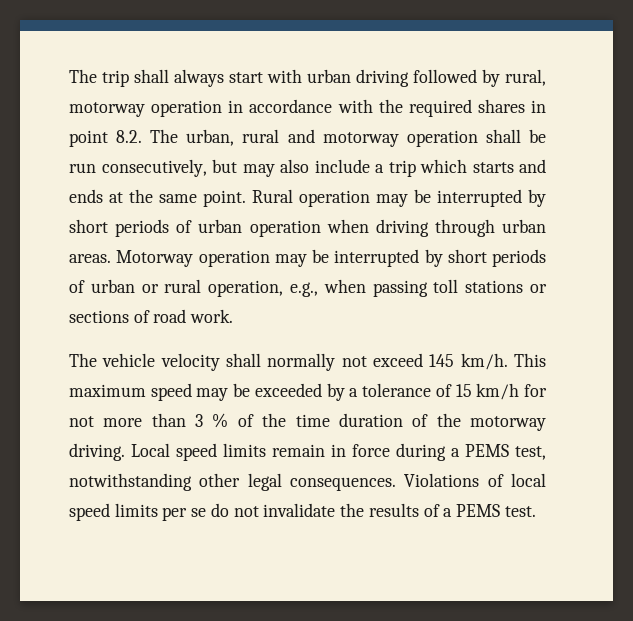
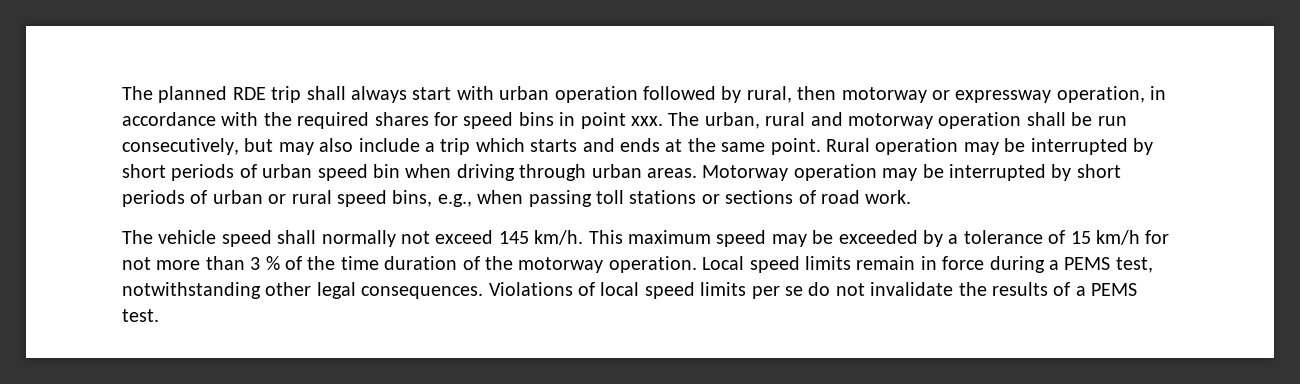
[69,69,97,83] The -> [122,86,266,103] The planned RDE
[356,69,409,87] driving -> [554,86,638,103] operation
[69,100,223,117] motorway operation -> [797,86,1145,103] then motorway or expressway operation,
(525, 106) none -> [434,112,554,129] for speed bins
[116,130,143,143] 8.2. -> [630,116,663,126] xxx.
[249,220,321,237] operation -> [317,164,400,181] speed bin
[208,280,284,297] operation, -> [337,190,433,207] speed bins,
[160,353,220,371] velocity -> [221,230,272,247] speed
[69,443,125,461] driving. -> [608,256,697,273] operation.

